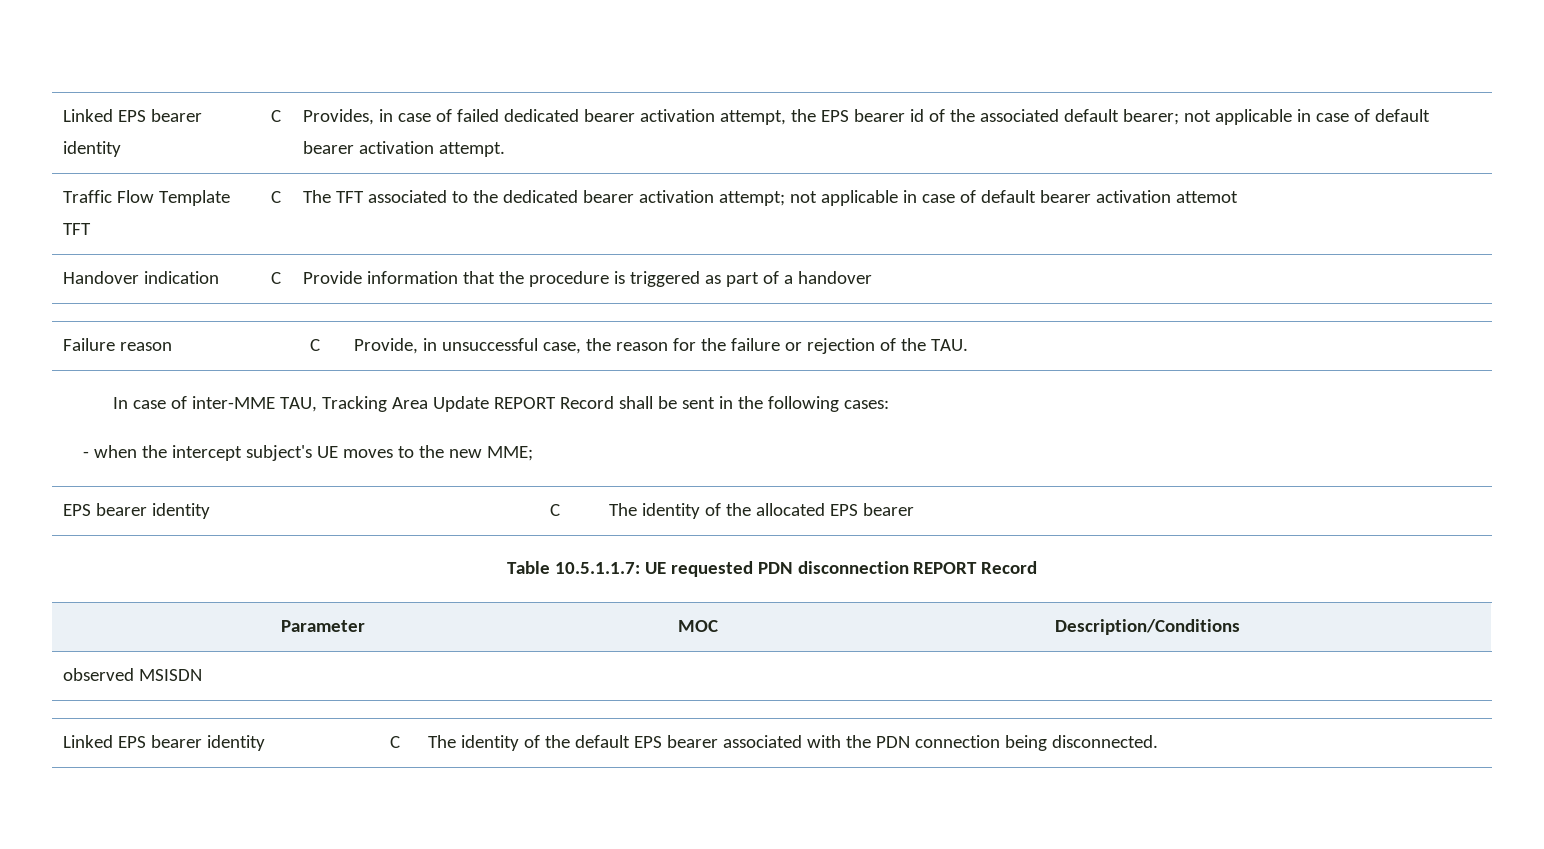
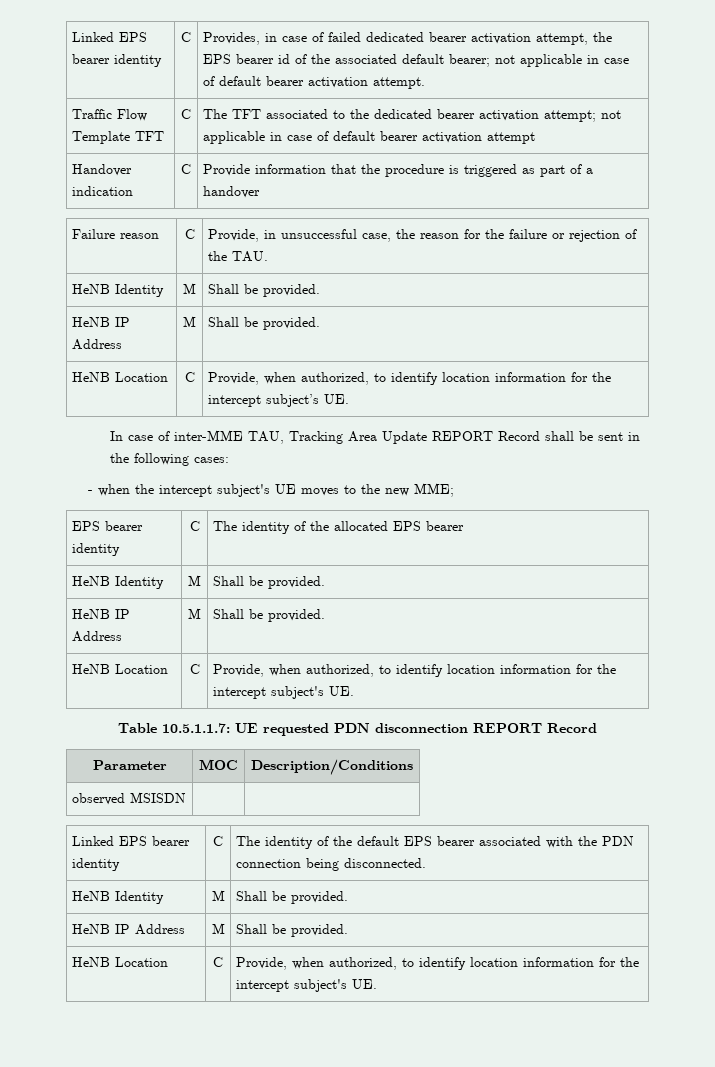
[1175,191,1238,203] attemot -> [486,132,535,144] attempt
(968, 345) none -> [71,284,164,297] [183,283,196,294] [207,284,320,297] [71,317,130,327] [71,339,122,350] [183,316,196,327] [207,317,320,330] [71,372,168,382] [184,372,195,382] [207,372,611,385] [207,394,349,407] // HeNB Identity | M | Shall be provided. // HeNB IP Address | M | Shall be provided. // HeNB Location | C | Provide, when authorized, to identify location information for the intercept subject’s UE.
(914, 509) none -> [71,576,164,589] [188,575,201,586] [212,576,325,589] [71,609,130,619] [71,631,122,642] [188,608,201,619] [212,609,325,622] [71,664,168,674] [189,664,200,674] [212,664,616,677] [212,686,354,699] // HeNB Identity | M | Shall be provided. // HeNB IP Address | M | Shall be provided. // HeNB Location | C | Provide, when authorized, to identify location information for the intercept subject's UE.
(1158, 741) none -> [71,891,164,904] [211,890,225,901] [235,891,348,904] [71,924,185,935] [211,923,225,934] [235,924,348,937] [71,957,168,967] [213,957,223,967] [235,957,639,970] [235,979,377,992] // HeNB Identity | M | Shall be provided. // HeNB IP Address | M | Shall be provided. // HeNB Location | C | Provide, when authorized, to identify location information for the intercept subject's UE.

